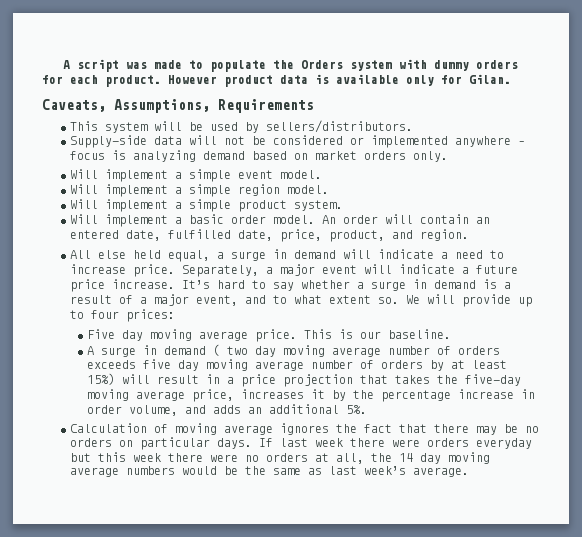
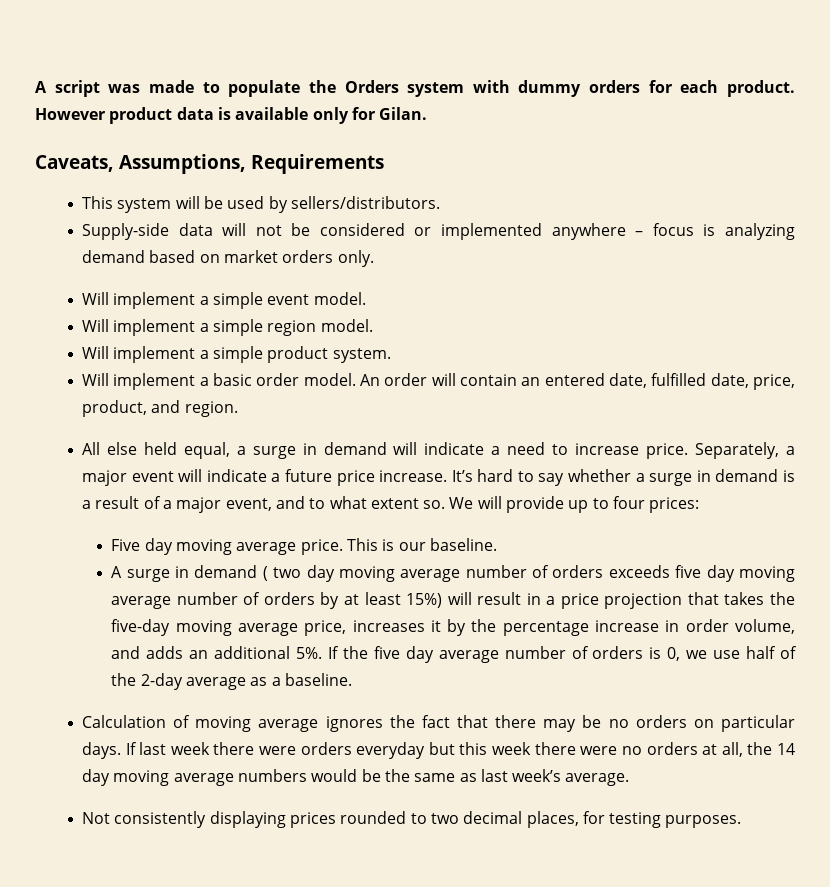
(367, 409) none -> [327,646,797,663] [111,673,352,690] If the five day average number of orders is 0, we use half of the 2-day average as a baseline.
(469, 472) none -> [81,811,742,828] // Not consistently displaying prices rounded to two decimal places, for testing purposes.

